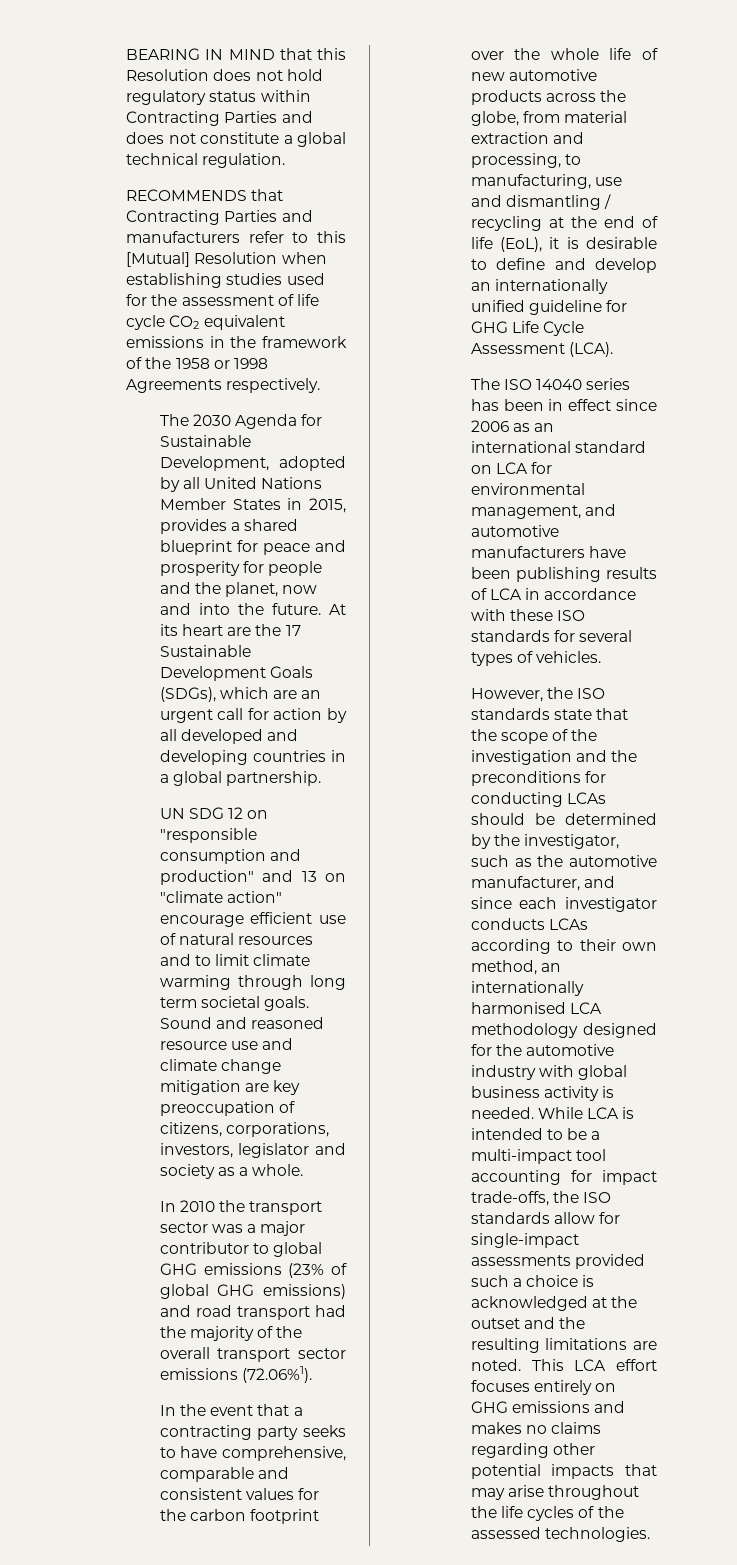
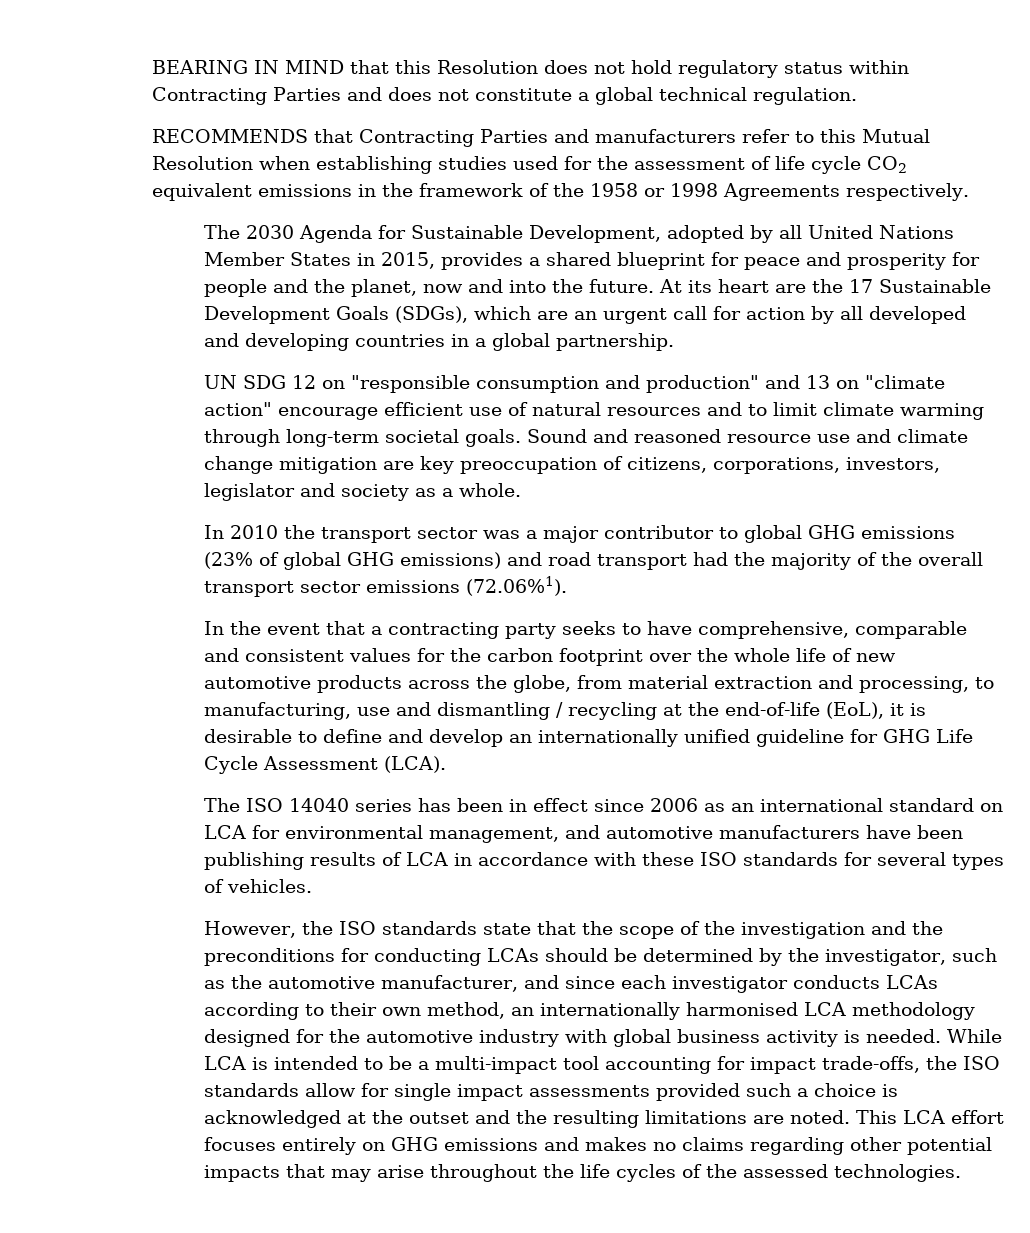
[126,252,191,267] [Mutual] -> [861,129,930,143] Mutual
[310,975,346,990] [159,997,197,1008] long term -> [286,429,380,447] long-term
[603,216,658,228] [470,237,493,249] end of life -> [725,702,821,716] end-of-life
[470,1233,579,1248] single-impact -> [394,1083,524,1101] single impact

